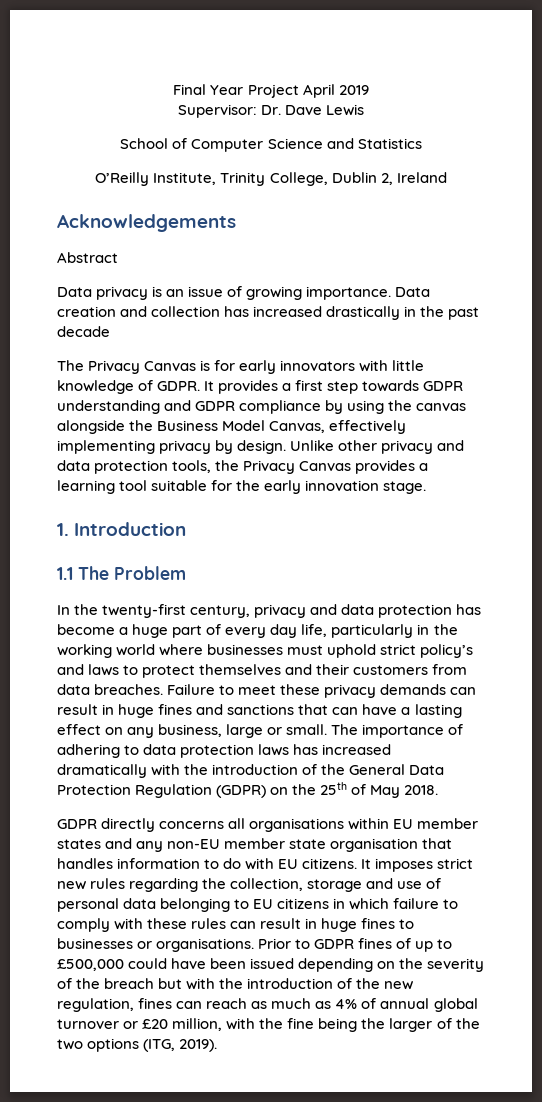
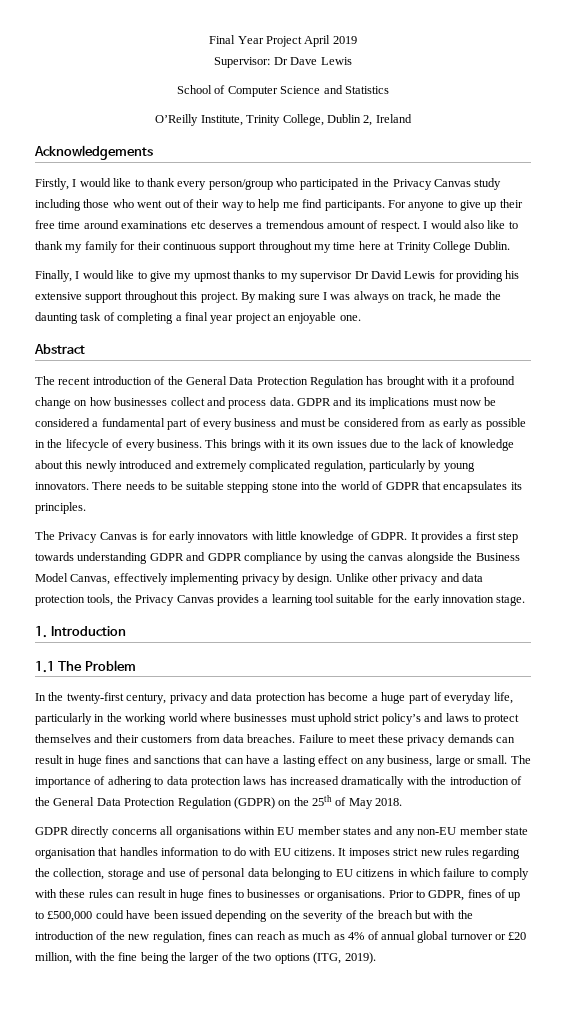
[260,105,281,115] Dr. -> [273,57,288,65] Dr
[57,252,118,263] [57,286,431,300] [57,306,480,320] [57,326,110,337] Abstract // Data privacy is an issue of growing importance. Data creation and collection has increased drastically in the past decade -> [35,178,502,190] [35,199,523,211] [35,220,518,232] [35,241,511,253] [35,270,520,282] [35,291,501,303] [35,312,361,324] [34,344,85,354] [35,376,516,388] [35,397,497,409] [35,418,526,430] [35,439,514,451] [35,460,475,472] [35,481,522,493] [35,502,86,514] Firstly, I would like to thank every person/group who participated in the Privacy Canvas study including those who went out of their way to help me find participants. For anyone to give up their free time around examinations etc deserves a tremendous amount of respect. I would also like to thank my family for their continuous support throughout my time here at Trinity College Dublin. // Finally, I would like to give my upmost thanks to my supervisor Dr David Lewis for providing his extensive support throughout this project. By making sure I was always on track, he made the daunting task of completing a final year project an enjoyable one. // Abstract // The recent introduction of the General Data Protection Regulation has brought with it a profound change on how businesses collect and process data. GDPR and its implications must now be considered a fundamental part of every business and must be considered from as early as possible in the lifecycle of every business. This brings with it its own issues due to the lack of knowledge about this newly introduced and extremely complicated regulation, particularly by young innovators. There needs to be suitable stepping stone into the world of GDPR that encapsulates its principles.
[423,381,464,391] [57,400,160,414] GDPR understanding -> [77,552,184,564] understanding GDPR
[225,624,298,638] every day -> [444,692,492,704] everyday
[314,939,355,949] GDPR -> [428,890,465,901] GDPR,

